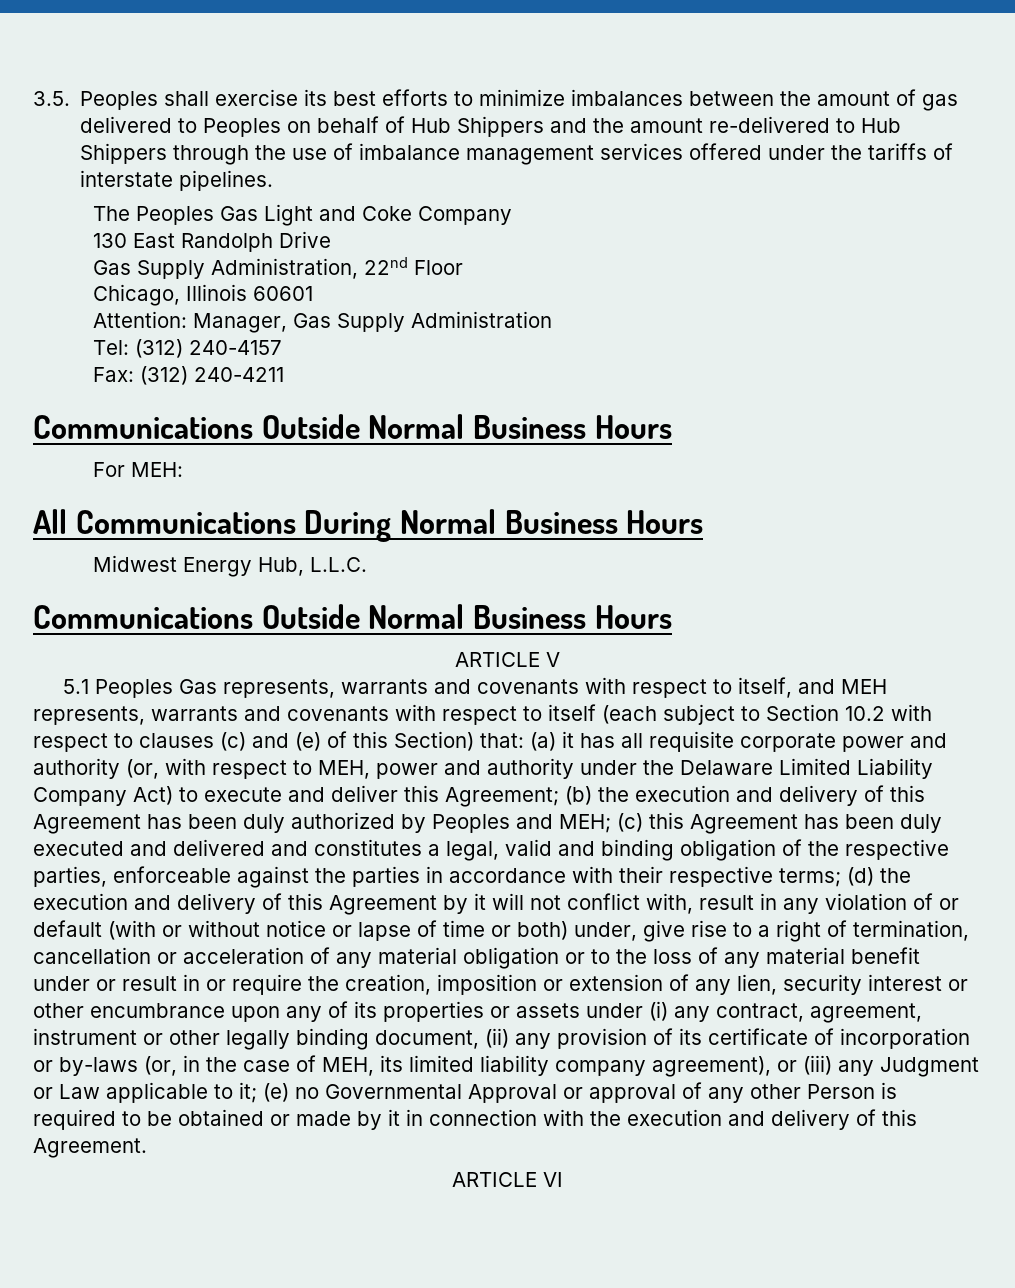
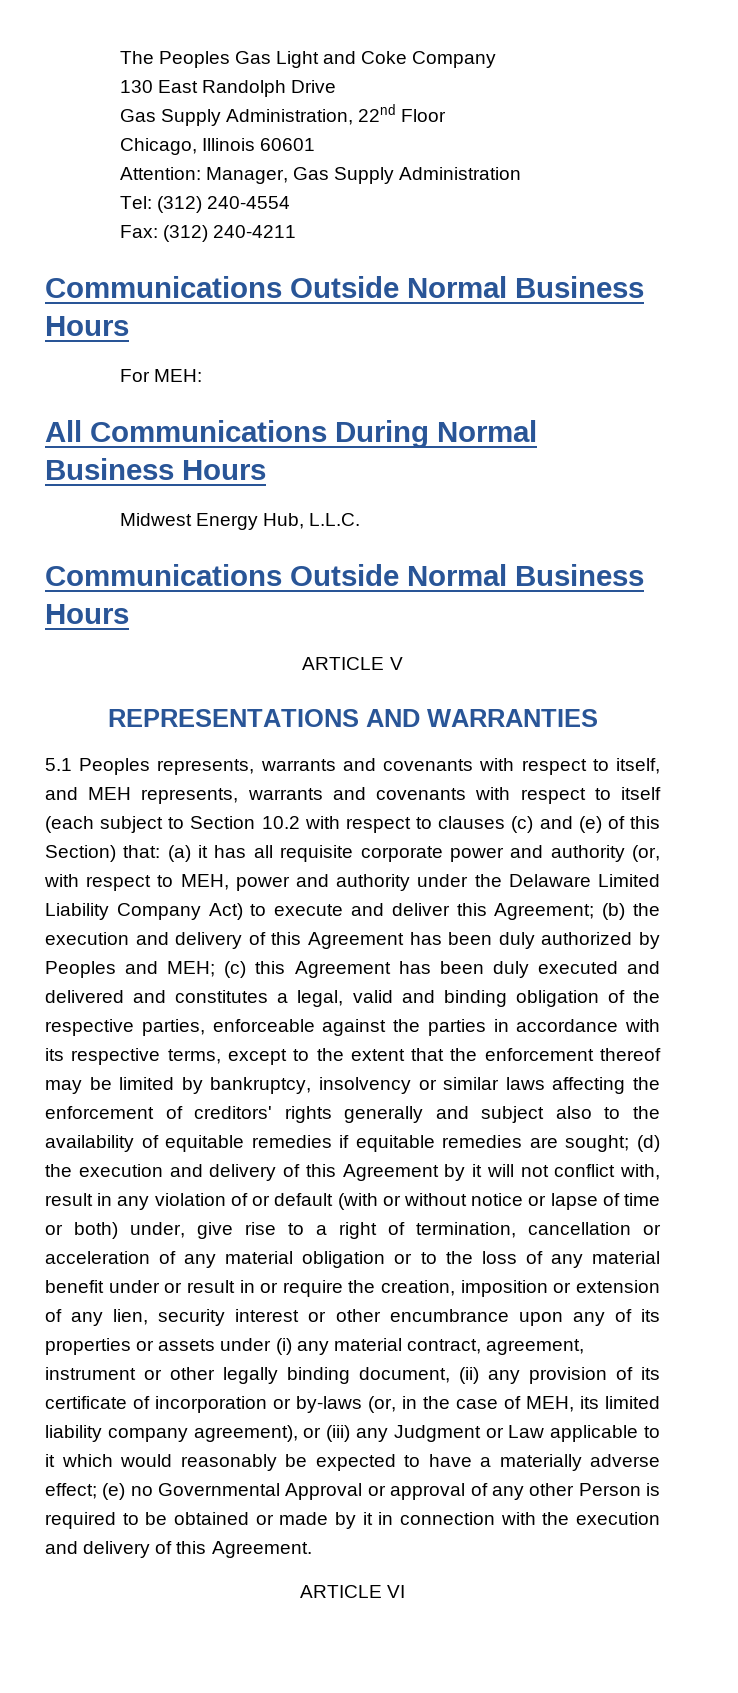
[33,89,959,111] [80,116,902,137] [80,143,954,165] [80,170,274,191] 3.5. Peoples shall exercise its best efforts to minimize imbalances between the amount of gas delivered to Peoples on behalf of Hub Shippers and the amount re-delivered to Hub Shippers through the use of imbalance management services offered under the tariffs of interstate pipelines. // -> (119, 57) none
[188,340,282,355] 240-4157 -> [206,196,290,209] 240-4554
(560, 659) none -> [107,709,598,727] // REPRESENTATIONS AND WARRANTIES
[178,679,217,694] Gas -> (151, 766) none
[619,866,841,887] their respective terms; -> [45,1048,661,1065] [45,1077,661,1094] [45,1106,660,1123] [45,1135,630,1152] its respective terms, except to the extent that the enforcement thereof may be limited by bankruptcy, insolvency or similar laws affecting the enforcement of creditors' rights generally and subject also to the availability of equitable remedies if equitable remedies are sought;
(710, 1014) none -> [333,1338,402,1351] material
[239,1082,257,1103] it; -> [45,1454,660,1471] [45,1483,97,1499] it which would reasonably be expected to have a materially adverse effect;

